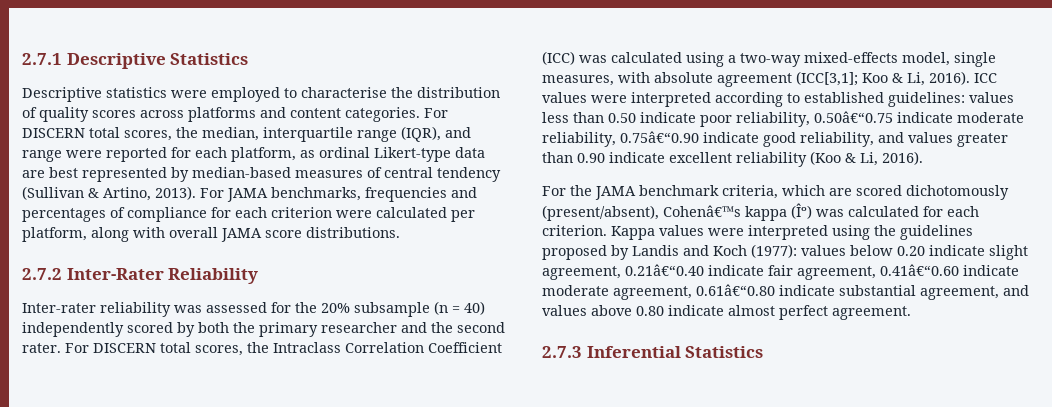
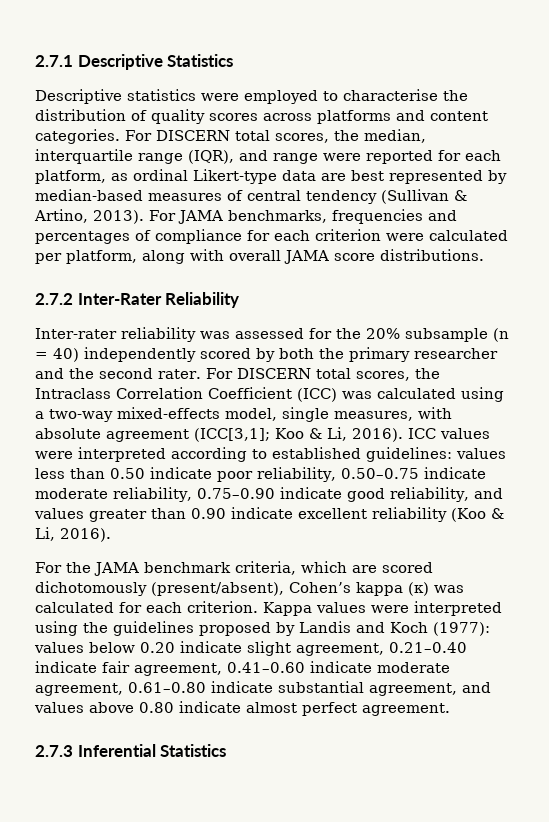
[814,111,893,123] 0.50â€“0.75 -> [340,468,419,479] 0.50–0.75
[620,131,699,143] 0.75â€“0.90 -> [196,488,275,499] 0.75–0.90
[663,203,812,221] Cohenâ€™s kappa (Îº) -> [289,582,429,596] Cohen’s kappa (κ)
[625,264,704,276] 0.21â€“0.40 -> [389,642,467,653] 0.21–0.40
[880,264,959,276] 0.41â€“0.60 -> [227,662,305,673] 0.41–0.60
[696,284,775,296] 0.61â€“0.80 -> [128,682,206,693] 0.61–0.80

